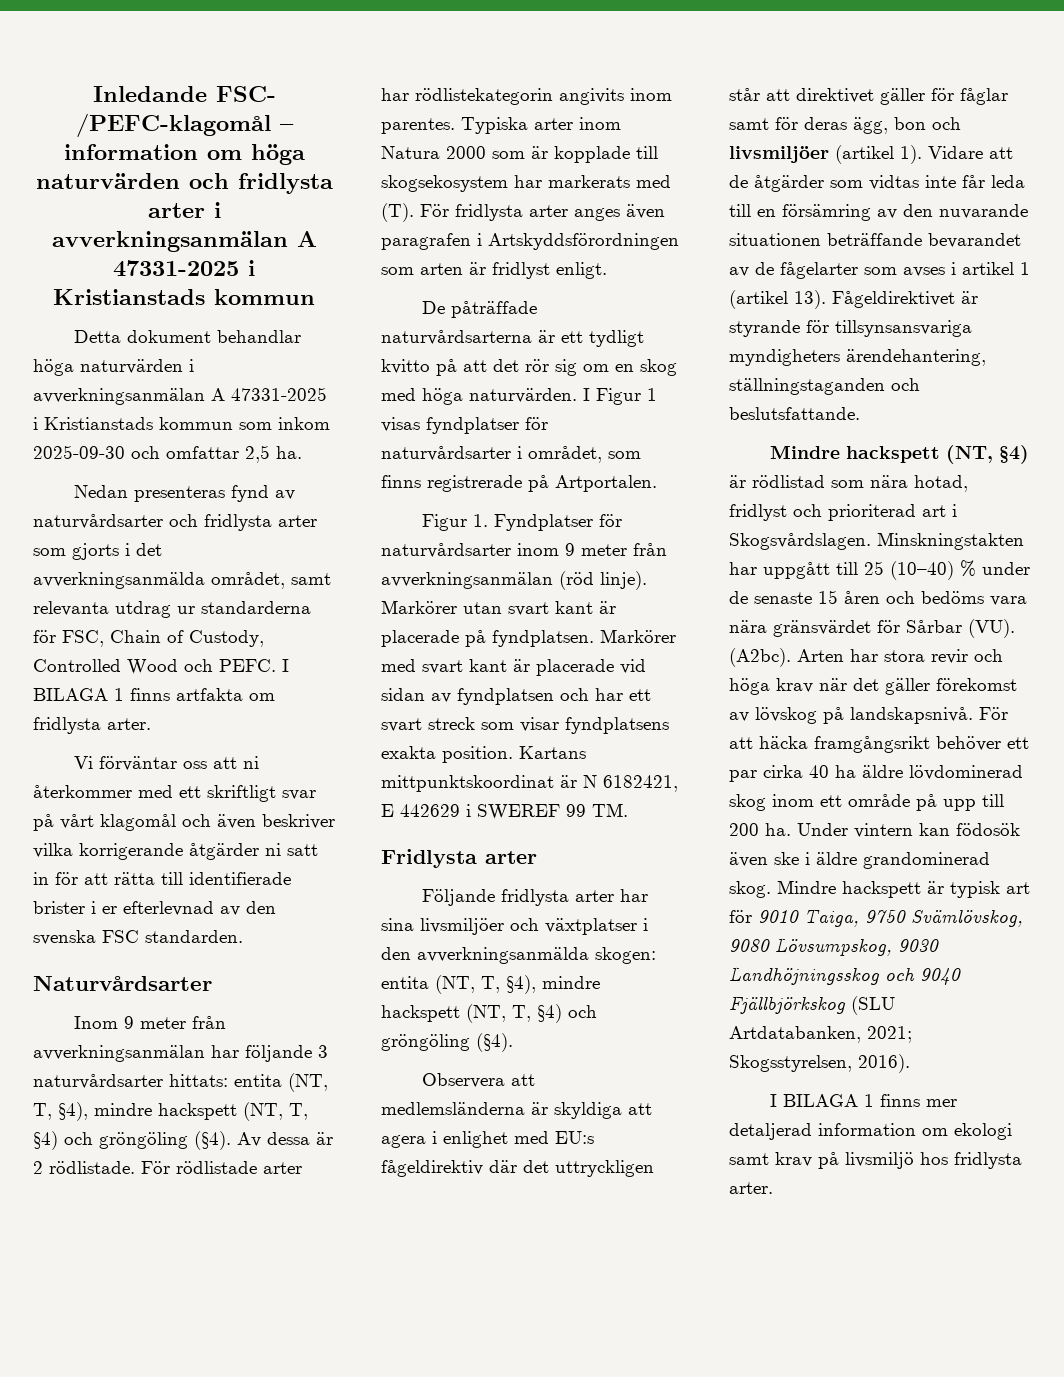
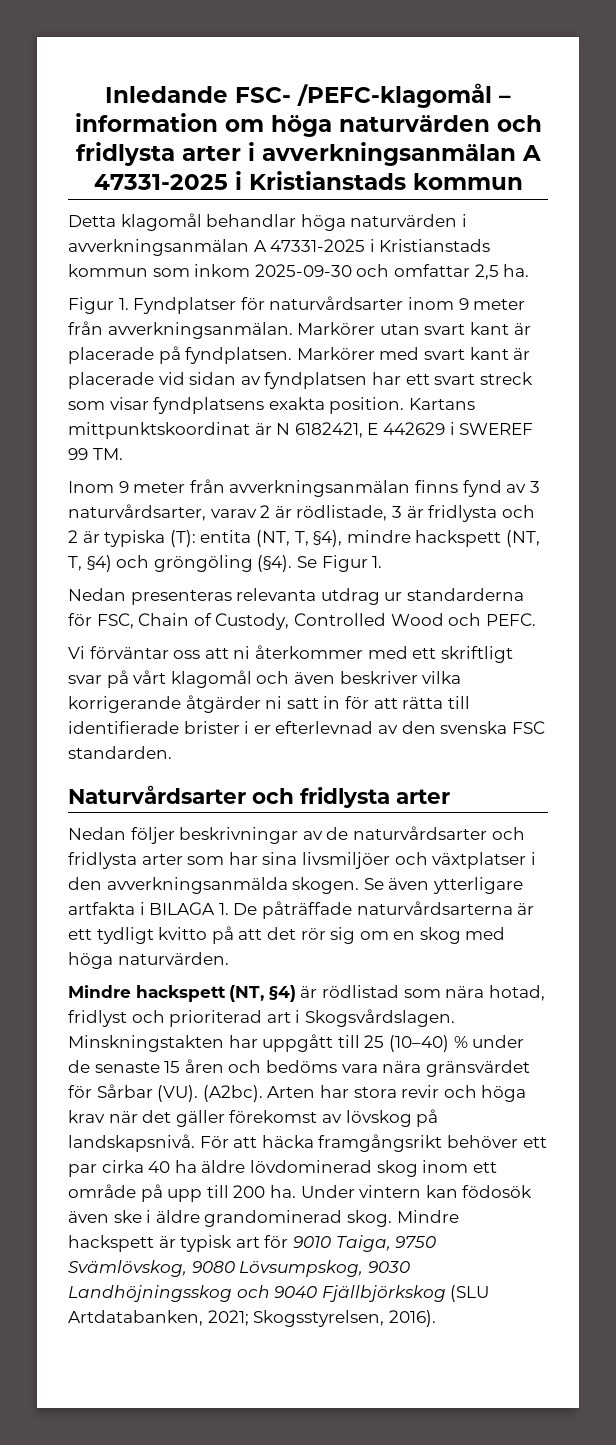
[126,330,211,343] dokument -> [120,213,202,231] klagomål
[73,485,295,502] [33,514,317,531] [33,543,162,560] [33,572,331,589] Nedan presenteras fynd av naturvårdsarter och fridlysta arter som gjorts i det avverkningsanmälda området, samt -> [68,296,526,314] [68,321,531,339] [68,346,531,364] [68,372,533,389] [68,397,475,414] [68,422,534,439] [68,448,123,460] [68,479,540,497] [68,504,535,522] [68,530,540,547] [68,555,383,572] [68,588,232,605] Figur 1. Fyndplatser för naturvårdsarter inom 9 meter från avverkningsanmälan. Markörer utan svart kant är placerade på fyndplatsen. Markörer med svart kant är placerade vid sidan av fyndplatsen har ett svart streck som visar fyndplatsens exakta position. Kartans mittpunktskoordinat är N 6182421, E 442629 i SWEREF 99 TM. // Inom 9 meter från avverkningsanmälan finns fynd av 3 naturvårdsarter, varav 2 är rödlistade, 3 är fridlysta och 2 är typiska (T): entita (NT, T, §4), mindre hackspett (NT, T, §4) och gröngöling (§4). Se Figur 1. // Nedan presenteras
[282,659,289,672] [33,688,275,701] [33,717,151,734] I BILAGA 1 finns artfakta om fridlysta arter. -> (536, 619) none
[73,1016,226,1029] [33,1045,328,1062] [33,1073,328,1092] [33,1102,308,1121] [33,1131,333,1150] [33,1161,302,1174] [381,88,672,105] [381,117,621,134] [381,146,658,163] [381,175,671,192] [381,203,665,222] [381,233,679,250] [381,262,607,279] // Inom 9 meter från avverkningsanmälan har följande 3 naturvårdsarter hittats: entita (NT, T, §4), mindre hackspett (NT, T, §4) och gröngöling (§4). Av dessa är 2 rödlistade. För rödlistade arter har rödlistekategorin angivits inom parentes. Typiska arter inom Natura 2000 som är kopplade till skogsekosystem har markerats med (T). För fridlysta arter anges även paragrafen i Artskyddsförordningen som arten är fridlyst enligt. // -> [252,787,450,808] [68,826,525,844] [68,852,536,869] [68,877,523,894] [68,902,229,915] och fridlysta arter // Nedan följer beskrivningar av de naturvårdsarter och fridlysta arter som har sina livsmiljöer och växtplatser i den avverkningsanmälda skogen. Se även ytterligare artfakta i BILAGA 1.
[583,388,657,405] [381,417,548,434] [381,446,641,463] [381,475,657,492] [421,514,622,531] [381,543,667,558] [381,571,647,590] [381,600,616,616] [381,629,676,647] [381,659,646,676] [381,688,651,705] [381,717,669,734] [381,746,586,763] [381,775,678,792] [381,803,628,820] [381,849,537,868] [421,889,648,906] [381,918,648,935] [381,947,656,964] [381,975,600,994] [381,1004,597,1023] [381,1033,513,1052] [421,1073,535,1088] [381,1102,652,1119] [381,1131,594,1148] [381,1160,654,1177] [729,88,1008,105] [729,117,961,134] [729,145,1013,164] [729,175,1025,192] [729,204,1028,221] [729,233,1021,248] [729,262,1030,279] [729,290,978,309] [729,320,972,337] [729,349,986,366] [729,378,920,395] [729,407,860,420] I Figur 1 visas fyndplatser för naturvårdsarter i området, som finns registrerade på Artportalen. // Figur 1. Fyndplatser för naturvårdsarter inom 9 meter från avverkningsanmälan (röd linje). Markörer utan svart kant är placerade på fyndplatsen. Markörer med svart kant är placerade vid sidan av fyndplatsen och har ett svart streck som visar fyndplatsens exakta position. Kartans mittpunktskoordinat är N 6182421, E 442629 i SWEREF 99 TM. // Fridlysta arter // Följande fridlysta arter har sina livsmiljöer och växtplatser i den avverkningsanmälda skogen: entita (NT, T, §4), mindre hackspett (NT, T, §4) och gröngöling (§4). // Observera att medlemsländerna är skyldiga att agera i enlighet med EU:s fågeldirektiv där det uttryckligen står att direktivet gäller för fåglar samt för deras ägg, bon och livsmiljöer (artikel 1). Vidare att de åtgärder som vidtas inte får leda till en försämring av den nuvarande situationen beträffande bevarandet av de fågelarter som avses i artikel 1 (artikel 13). Fågeldirektivet är styrande för tillsynsansvariga myndigheters ärendehantering, ställningstaganden och beslutsfattande. -> (229, 958) none
[769,1094,957,1107] [729,1123,1012,1140] [729,1152,1022,1169] [729,1182,773,1194] // I BILAGA 1 finns mer detaljerad information om ekologi samt krav på livsmiljö hos fridlysta arter. -> (436, 1318) none

